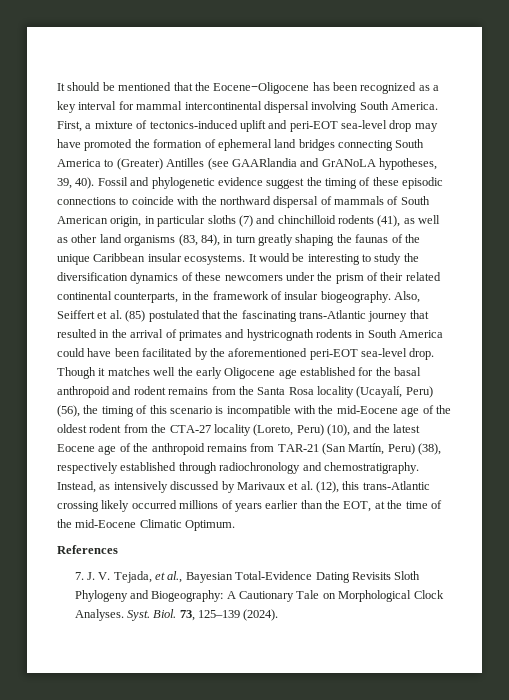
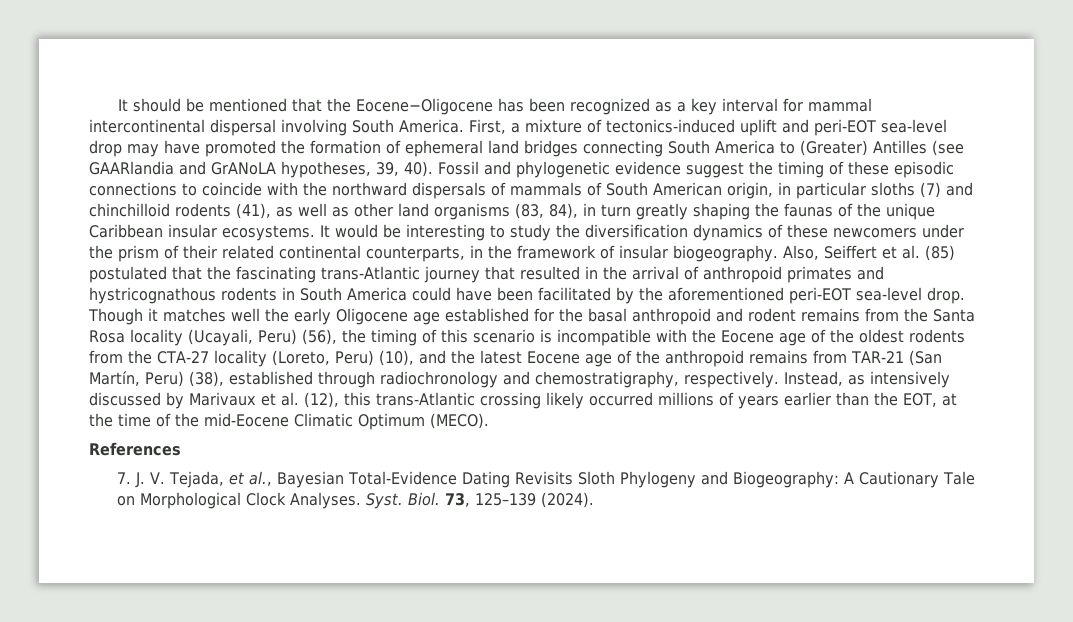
[273,196,319,208] dispersal -> [412,182,486,199] dispersals
(177, 333) none -> [703,266,782,283] anthropoid
[246,329,314,341] hystricognath -> [89,287,216,304] hystricognathous
[356,386,403,398] (Ucayalí, -> [188,329,253,346] (Ucayali,
[336,405,398,414] mid-Eocene -> [721,330,774,343] Eocene
[89,424,122,433] rodent -> [909,329,965,343] rodents
[57,462,118,474] respectively -> (224, 379) none
[323,462,419,474] chemostratigraphy. -> [535,371,779,388] chemostratigraphy, respectively.
[185,520,236,531] Optimum. -> [358,413,489,430] Optimum (MECO).

